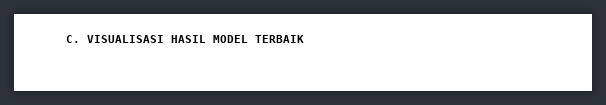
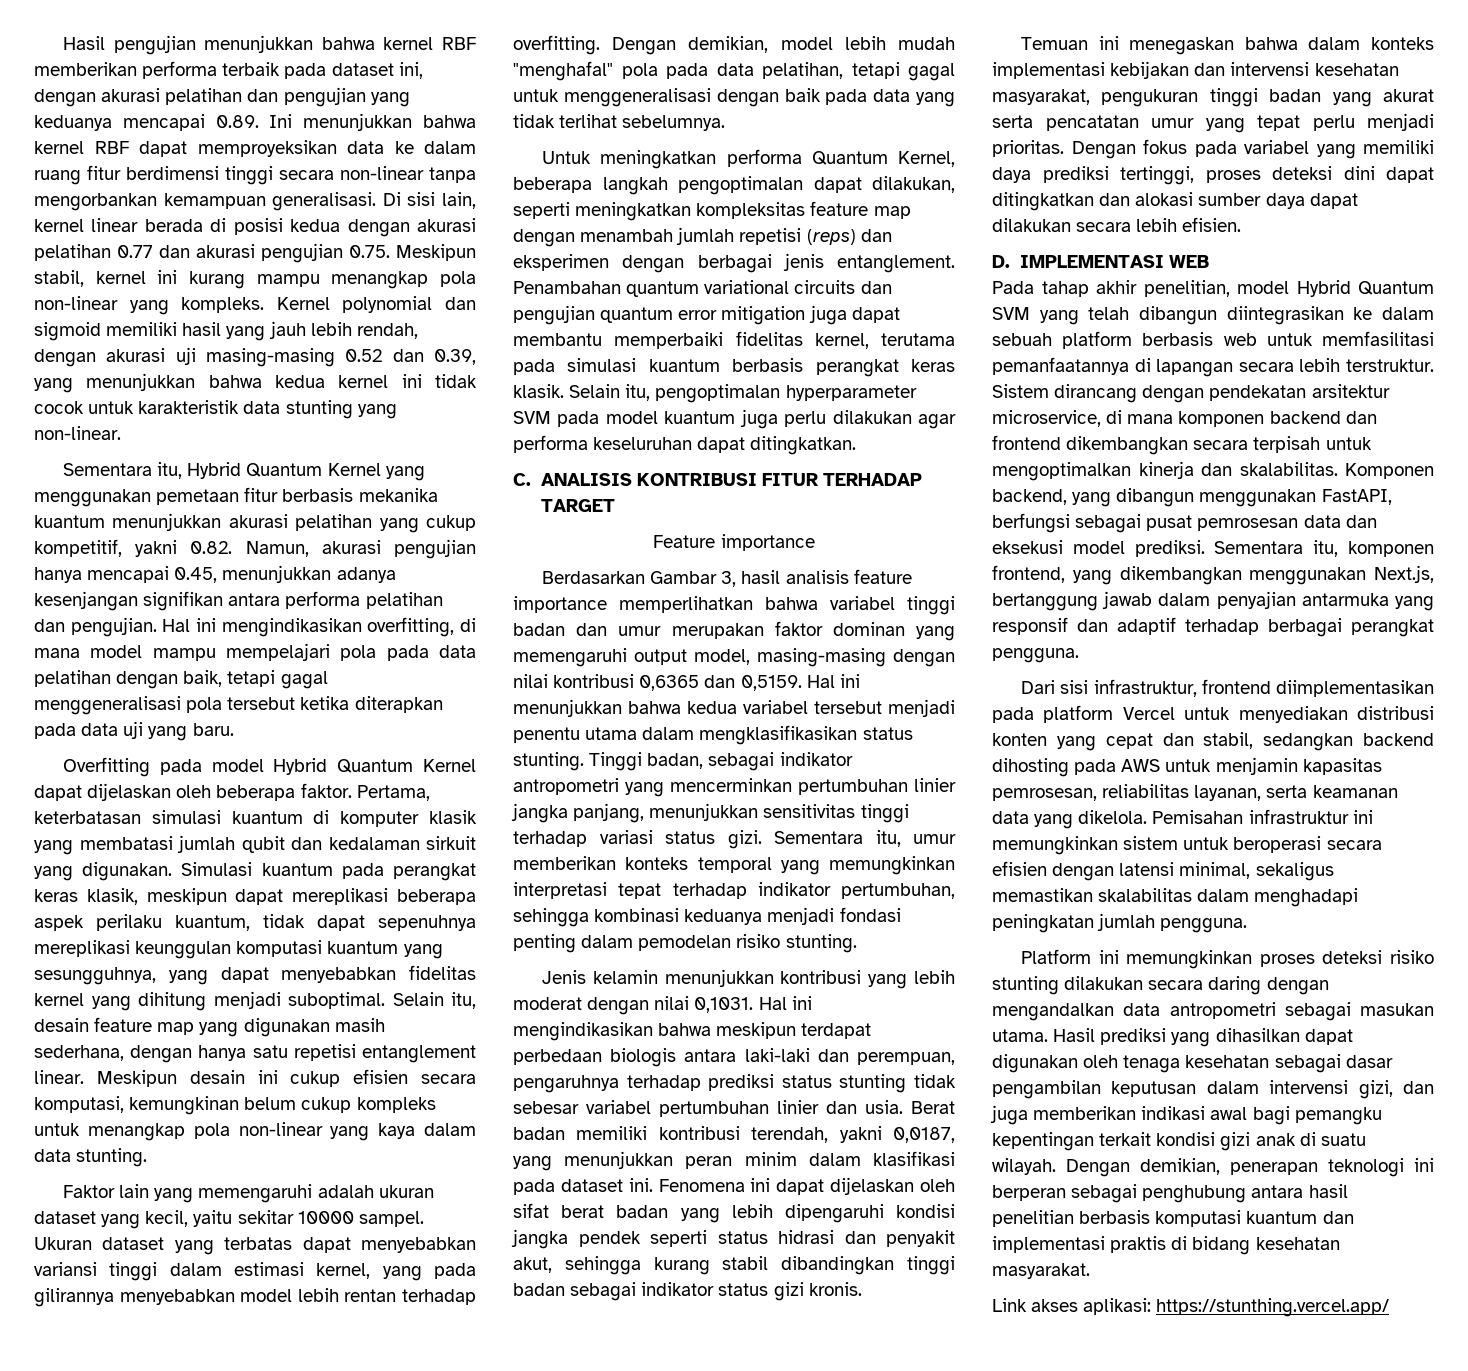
[66,35,305,43] C. VISUALISASI HASIL MODEL TERBAIK -> [63,35,476,55] [34,61,423,79] [34,87,410,107] [34,113,477,131] [34,140,476,157] [34,165,476,185] [34,192,477,211] [34,218,476,237] [34,243,476,263] [34,270,477,289] [34,296,477,315] [34,321,418,341] [34,347,476,367] [34,373,477,393] [34,400,397,419] [34,426,121,440] [63,462,425,481] [34,487,438,507] [34,513,476,533] [34,539,476,559] [34,565,396,583] [34,591,443,611] [34,617,477,637] [34,643,476,661] [34,670,328,689] [34,696,443,715] [34,721,234,741] [63,757,476,777] [34,783,430,801] [34,810,478,827] [34,835,476,855] [34,862,476,881] [34,888,477,905] [34,914,476,931] [34,940,443,959] [34,965,476,985] [34,991,476,1011] [34,1017,385,1037] [34,1044,476,1063] [34,1069,476,1087] [34,1096,436,1115] [34,1122,476,1141] [34,1148,148,1167] [63,1184,434,1203] [34,1210,424,1229] [34,1237,476,1255] [34,1262,476,1281] [34,1288,477,1307] [513,35,955,55] [513,61,955,81] [513,88,955,107] [513,114,726,131] [542,149,955,169] [513,176,955,195] [513,201,911,221] [513,227,892,247] [513,253,955,273] [513,280,892,297] [513,305,900,325] [513,331,955,349] [513,358,955,377] [513,384,917,403] [513,409,956,429] [513,435,857,455] [513,473,922,486] [540,499,615,512] [653,534,815,551] [542,569,912,587] [513,596,955,615] [513,621,955,641] [513,648,955,667] [513,674,860,691] [513,699,955,717] [513,725,913,745] [513,752,853,771] [513,778,956,797] [511,803,909,823] [513,830,956,849] [513,856,955,875] [513,882,955,899] [513,907,901,927] [513,934,857,953] [542,969,955,989] [513,996,812,1015] [513,1022,872,1041] [513,1048,955,1067] [513,1074,957,1093] [513,1100,955,1117] [513,1126,955,1143] [513,1151,955,1171] [513,1177,956,1195] [513,1203,955,1223] [511,1229,955,1249] [513,1256,955,1275] [513,1282,862,1301] [1021,36,1434,55] [992,61,1399,79] [992,88,1434,107] [992,113,1434,133] [992,139,1434,159] [992,166,1434,185] [992,192,1358,211] [992,217,1242,232] [992,255,1209,268] [992,280,1434,297] [992,306,1434,325] [992,331,1434,349] [992,357,1434,377] [992,384,1390,403] [992,410,1377,427] [992,435,1372,455] [992,461,1434,481] [992,488,1392,507] [992,513,1377,533] [992,540,1434,557] [992,565,1434,585] [992,591,1434,611] [992,617,1434,637] [992,648,1079,663] [1021,679,1434,697] [992,705,1434,723] [992,732,1434,751] [992,757,1382,777] [992,784,1398,801] [992,809,1373,829] [992,836,1382,855] [992,861,1334,881] [992,888,1359,907] [992,913,1248,933] [1021,949,1434,969] [992,976,1329,995] [992,1002,1434,1021] [992,1028,1353,1047] [992,1054,1393,1073] [992,1080,1434,1099] [990,1105,1382,1125] [992,1132,1366,1151] [992,1158,1434,1177] [992,1184,1348,1203] [992,1210,1354,1227] [992,1236,1340,1255] [992,1263,1090,1279] [992,1298,1390,1317] Hasil pengujian menunjukkan bahwa kernel RBF memberikan performa terbaik pada dataset ini, dengan akurasi pelatihan dan pengujian yang keduanya mencapai 0.89. Ini menunjukkan bahwa kernel RBF dapat memproyeksikan data ke dalam ruang fitur berdimensi tinggi secara non-linear tanpa mengorbankan kemampuan generalisasi. Di sisi lain, kernel linear berada di posisi kedua dengan akurasi pelatihan 0.77 dan akurasi pengujian 0.75. Meskipun stabil, kernel ini kurang mampu menangkap pola non-linear yang kompleks. Kernel polynomial dan sigmoid memiliki hasil yang jauh lebih rendah, dengan akurasi uji masing-masing 0.52 dan 0.39, yang menunjukkan bahwa kedua kernel ini tidak cocok untuk karakteristik data stunting yang non-linear. // Sementara itu, Hybrid Quantum Kernel yang menggunakan pemetaan fitur berbasis mekanika kuantum menunjukkan akurasi pelatihan yang cukup kompetitif, yakni 0.82. Namun, akurasi pengujian hanya mencapai 0.45, menunjukkan adanya kesenjangan signifikan antara performa pelatihan dan pengujian. Hal ini mengindikasikan overfitting, di mana model mampu mempelajari pola pada data pelatihan dengan baik, tetapi gagal menggeneralisasi pola tersebut ketika diterapkan pada data uji yang baru. // Overfitting pada model Hybrid Quantum Kernel dapat dijelaskan oleh beberapa faktor. Pertama, keterbatasan simulasi kuantum di komputer klasik yang membatasi jumlah qubit dan kedalaman sirkuit yang digunakan. Simulasi kuantum pada perangkat keras klasik, meskipun dapat mereplikasi beberapa aspek perilaku kuantum, tidak dapat sepenuhnya mereplikasi keunggulan komputasi kuantum yang sesungguhnya, yang dapat menyebabkan fidelitas kernel yang dihitung menjadi suboptimal. Selain itu, desain feature map yang digunakan masih sederhana, dengan hanya satu repetisi entanglement linear. Meskipun desain ini cukup efisien secara komputasi, kemungkinan belum cukup kompleks untuk menangkap pola non-linear yang kaya dalam data stunting. // Faktor lain yang memengaruhi adalah ukuran dataset yang kecil, yaitu sekitar 10000 sampel. Ukuran dataset yang terbatas dapat menyebabkan variansi tinggi dalam estimasi kernel, yang pada gilirannya menyebabkan model lebih rentan terhadap overfitting. Dengan demikian, model lebih mudah "menghafal" pola pada data pelatihan, tetapi gagal untuk menggeneralisasi dengan baik pada data yang tidak terlihat sebelumnya. // Untuk meningkatkan performa Quantum Kernel, beberapa langkah pengoptimalan dapat dilakukan, seperti meningkatkan kompleksitas feature map dengan menambah jumlah repetisi (reps) dan eksperimen dengan berbagai jenis entanglement. Penambahan quantum variational circuits dan pengujian quantum error mitigation juga dapat membantu memperbaiki fidelitas kernel, terutama pada simulasi kuantum berbasis perangkat keras klasik. Selain itu, pengoptimalan hyperparameter SVM pada model kuantum juga perlu dilakukan agar performa keseluruhan dapat ditingkatkan. // C. ANALISIS KONTRIBUSI FITUR TERHADAP TARGET // Feature importance // Berdasarkan Gambar 3, hasil analisis feature importance memperlihatkan bahwa variabel tinggi badan dan umur merupakan faktor dominan yang memengaruhi output model, masing-masing dengan nilai kontribusi 0,6365 dan 0,5159. Hal ini menunjukkan bahwa kedua variabel tersebut menjadi penentu utama dalam mengklasifikasikan status stunting. Tinggi badan, sebagai indikator antropometri yang mencerminkan pertumbuhan linier jangka panjang, menunjukkan sensitivitas tinggi terhadap variasi status gizi. Sementara itu, umur memberikan konteks temporal yang memungkinkan interpretasi tepat terhadap indikator pertumbuhan, sehingga kombinasi keduanya menjadi fondasi penting dalam pemodelan risiko stunting. // Jenis kelamin menunjukkan kontribusi yang lebih moderat dengan nilai 0,1031. Hal ini mengindikasikan bahwa meskipun terdapat perbedaan biologis antara laki-laki dan perempuan, pengaruhnya terhadap prediksi status stunting tidak sebesar variabel pertumbuhan linier dan usia. Berat badan memiliki kontribusi terendah, yakni 0,0187, yang menunjukkan peran minim dalam klasifikasi pada dataset ini. Fenomena ini dapat dijelaskan oleh sifat berat badan yang lebih dipengaruhi kondisi jangka pendek seperti status hidrasi dan penyakit akut, sehingga kurang stabil dibandingkan tinggi badan sebagai indikator status gizi kronis. // Temuan ini menegaskan bahwa dalam konteks implementasi kebijakan dan intervensi kesehatan masyarakat, pengukuran tinggi badan yang akurat serta pencatatan umur yang tepat perlu menjadi prioritas. Dengan fokus pada variabel yang memiliki daya prediksi tertinggi, proses deteksi dini dapat ditingkatkan dan alokasi sumber daya dapat dilakukan secara lebih efisien. // D. IMPLEMENTASI WEB // Pada tahap akhir penelitian, model Hybrid Quantum SVM yang telah dibangun diintegrasikan ke dalam sebuah platform berbasis web untuk memfasilitasi pemanfaatannya di lapangan secara lebih terstruktur. Sistem dirancang dengan pendekatan arsitektur microservice, di mana komponen backend dan frontend dikembangkan secara terpisah untuk mengoptimalkan kinerja dan skalabilitas. Komponen backend, yang dibangun menggunakan FastAPI, berfungsi sebagai pusat pemrosesan data dan eksekusi model prediksi. Sementara itu, komponen frontend, yang dikembangkan menggunakan Next.js, bertanggung jawab dalam penyajian antarmuka yang responsif dan adaptif terhadap berbagai perangkat pengguna. // Dari sisi infrastruktur, frontend diimplementasikan pada platform Vercel untuk menyediakan distribusi konten yang cepat dan stabil, sedangkan backend dihosting pada AWS untuk menjamin kapasitas pemrosesan, reliabilitas layanan, serta keamanan data yang dikelola. Pemisahan infrastruktur ini memungkinkan sistem untuk beroperasi secara efisien dengan latensi minimal, sekaligus memastikan skalabilitas dalam menghadapi peningkatan jumlah pengguna. // Platform ini memungkinkan proses deteksi risiko stunting dilakukan secara daring dengan mengandalkan data antropometri sebagai masukan utama. Hasil prediksi yang dihasilkan dapat digunakan oleh tenaga kesehatan sebagai dasar pengambilan keputusan dalam intervensi gizi, dan juga memberikan indikasi awal bagi pemangku kepentingan terkait kondisi gizi anak di suatu wilayah. Dengan demikian, penerapan teknologi ini berperan sebagai penghubung antara hasil penelitian berbasis komputasi kuantum dan implementasi praktis di bidang kesehatan masyarakat. // Link akses aplikasi: https://stunthing.vercel.app/

